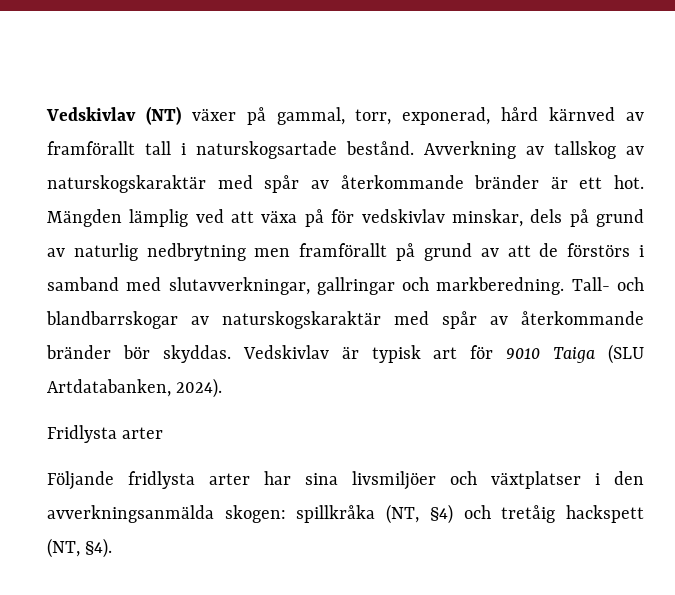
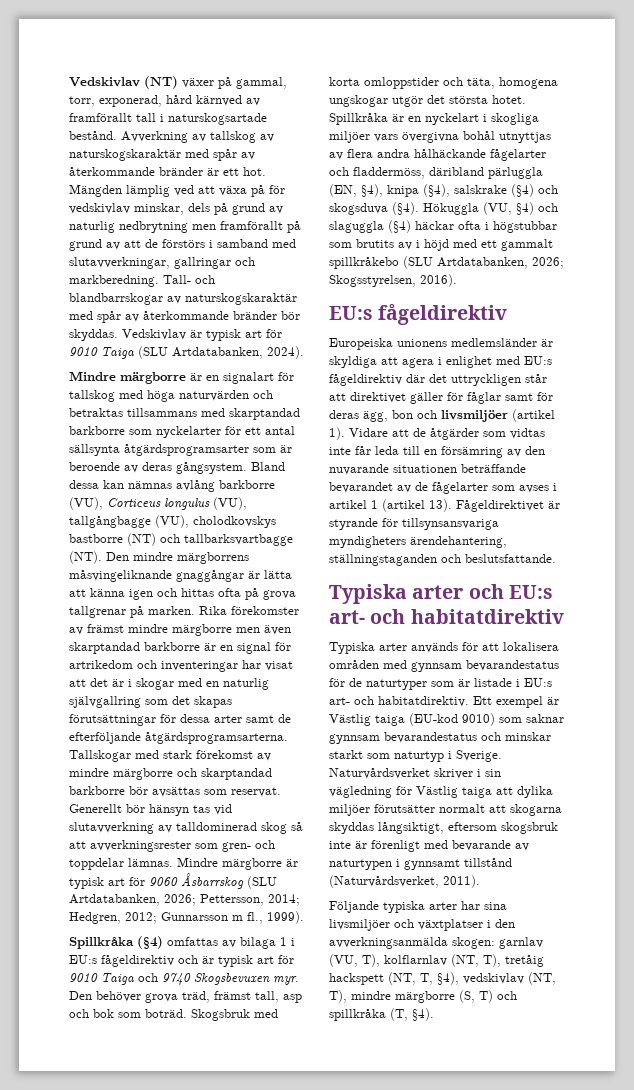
[47,425,164,443] Fridlysta arter -> [69,371,294,384] [69,390,273,402] [69,408,300,420] [69,426,295,438] [69,444,292,456] [69,462,285,474] [69,480,275,492] [69,497,247,510] [69,515,276,528] [69,533,293,546] [69,551,249,564] [69,570,292,582] [69,588,296,600] [69,606,299,618] [69,624,291,636] [69,642,291,654] [69,660,293,672] [69,678,269,690] [69,696,232,708] [69,714,291,726] [69,732,288,744] [69,750,271,762] [69,768,272,780] [69,786,281,797] [69,804,232,816] [69,822,303,834] [69,840,275,852] [69,857,298,870] [69,873,277,889] [69,894,300,906] [69,911,304,924] [69,936,295,949] [69,955,294,967] [69,973,299,985] [69,991,302,1003] [69,1009,278,1021] [329,77,558,89] [329,95,526,107] [329,113,539,125] [329,131,551,143] [329,149,546,161] [329,167,543,179] [329,184,558,197] [329,202,558,215] [329,220,557,233] [329,239,553,251] [329,256,564,269] [329,274,457,287] [329,303,508,325] [329,338,553,350] [329,356,552,368] [329,374,547,386] [329,392,553,404] [329,409,555,422] [329,427,545,440] [329,446,545,458] [329,464,526,475] [329,482,557,494] [329,499,560,512] [329,518,499,530] [329,536,507,548] [329,554,556,566] [329,584,553,604] [329,609,564,624] [329,642,559,654] [329,660,559,672] [329,678,552,690] [329,696,559,708] [329,713,564,726] [329,732,551,744] [329,750,502,762] [329,768,501,779] [329,786,553,798] [329,804,562,816] [329,822,558,834] [329,840,529,852] [329,858,512,870] [329,875,480,888] Mindre märgborre är en signalart för tallskog med höga naturvärden och betraktas tillsammans med skarptandad barkborre som nyckelarter för ett antal sällsynta åtgärdsprogramsarter som är beroende av deras gångsystem. Bland dessa kan nämnas avlång barkborre (VU), Corticeus longulus (VU), tallgångbagge (VU), cholodkovskys bastborre (NT) och tallbarksvartbagge (NT). Den mindre märgborrens måsvingeliknande gnaggångar är lätta att känna igen och hittas ofta på grova tallgrenar på marken. Rika förekomster av främst mindre märgborre men även skarptandad barkborre är en signal för artrikedom och inventeringar har visat att det är i skogar med en naturlig självgallring som det skapas förutsättningar för dessa arter samt de efterföljande åtgärdsprogramsarterna. Tallskogar med stark förekomst av mindre märgborre och skarptandad barkborre bör avsättas som reservat. Generellt bör hänsyn tas vid slutavverkning av talldominerad skog så att avverkningsrester som gren- och toppdelar lämnas. Mindre märgborre är typisk art för 9060 Åsbarrskog (SLU Artdatabanken, 2026; Pettersson, 2014; Hedgren, 2012; Gunnarsson m fl., 1999). // Spillkråka (§4) omfattas av bilaga 1 i EU:s fågeldirektiv och är typisk art för 9010 Taiga och 9740 Skogsbevuxen myr. Den behöver grova träd, främst tall, asp och bok som boträd. Skogsbruk med korta omloppstider och täta, homogena ungskogar utgör det största hotet. Spillkråka är en nyckelart i skogliga miljöer vars övergivna bohål utnyttjas av flera andra hålhäckande fågelarter och fladdermöss, däribland pärluggla (EN, §4), knipa (§4), salskrake (§4) och skogsduva (§4). Hökuggla (VU, §4) och slaguggla (§4) häckar ofta i högstubbar som brutits av i höjd med ett gammalt spillkråkebo (SLU Artdatabanken, 2026; Skogsstyrelsen, 2016). // EU:s fågeldirektiv // Europeiska unionens medlemsländer är skyldiga att agera i enlighet med EU:s fågeldirektiv där det uttryckligen står att direktivet gäller för fåglar samt för deras ägg, bon och livsmiljöer (artikel 1). Vidare att de åtgärder som vidtas inte får leda till en försämring av den nuvarande situationen beträffande bevarandet av de fågelarter som avses i artikel 1 (artikel 13). Fågeldirektivet är styrande för tillsynsansvariga myndigheters ärendehantering, ställningstaganden och beslutsfattande. // Typiska arter och EU:s art- och habitatdirektiv // Typiska arter används för att lokalisera områden med gynnsam bevarandestatus för de naturtyper som är listade i EU:s art- och habitatdirektiv. Ett exempel är Västlig taiga (EU-kod 9010) som saknar gynnsam bevarandestatus och minskar starkt som naturtyp i Sverige. Naturvårdsverket skriver i sin vägledning för Västlig taiga att dylika miljöer förutsätter normalt att skogarna skyddas långsiktigt, eftersom skogsbruk inte är förenligt med bevarande av naturtypen i gynnsamt tillstånd (Naturvårdsverket, 2011).
[128,471,195,489] fridlysta -> [383,901,425,913] typiska
[296,504,644,524] [47,538,80,558] spillkråka (NT, §4) och tretåig hackspett (NT, -> [499,937,543,949] [329,954,544,967] [329,972,556,985] [329,990,517,1003] [329,1008,408,1021] garnlav (VU, T), kolflarnlav (NT, T), tretåig hackspett (NT, T, §4), vedskivlav (NT, T), mindre märgborre (S, T) och spillkråka (T,

